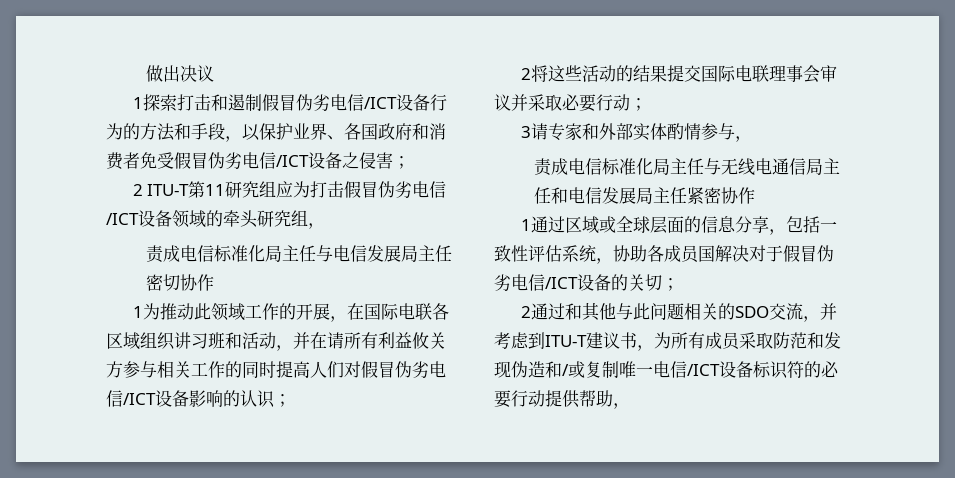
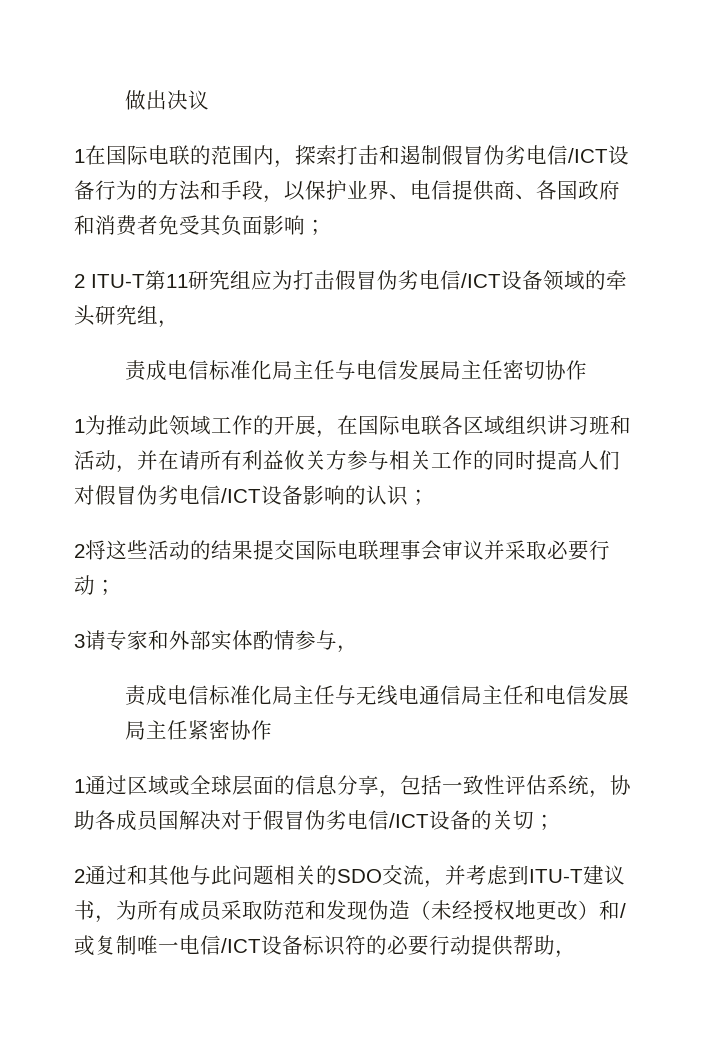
(143, 103) none -> [85,145,295,168] 在国际电联的范围内，
(344, 137) none -> [410,180,536,201] 电信提供商、
[174,152,393,169] 假冒伪劣电信/ICT设备之侵害 -> [200,215,305,236] 其负面影响
(545, 369) none -> [410,900,599,920] （未经授权地更改）

